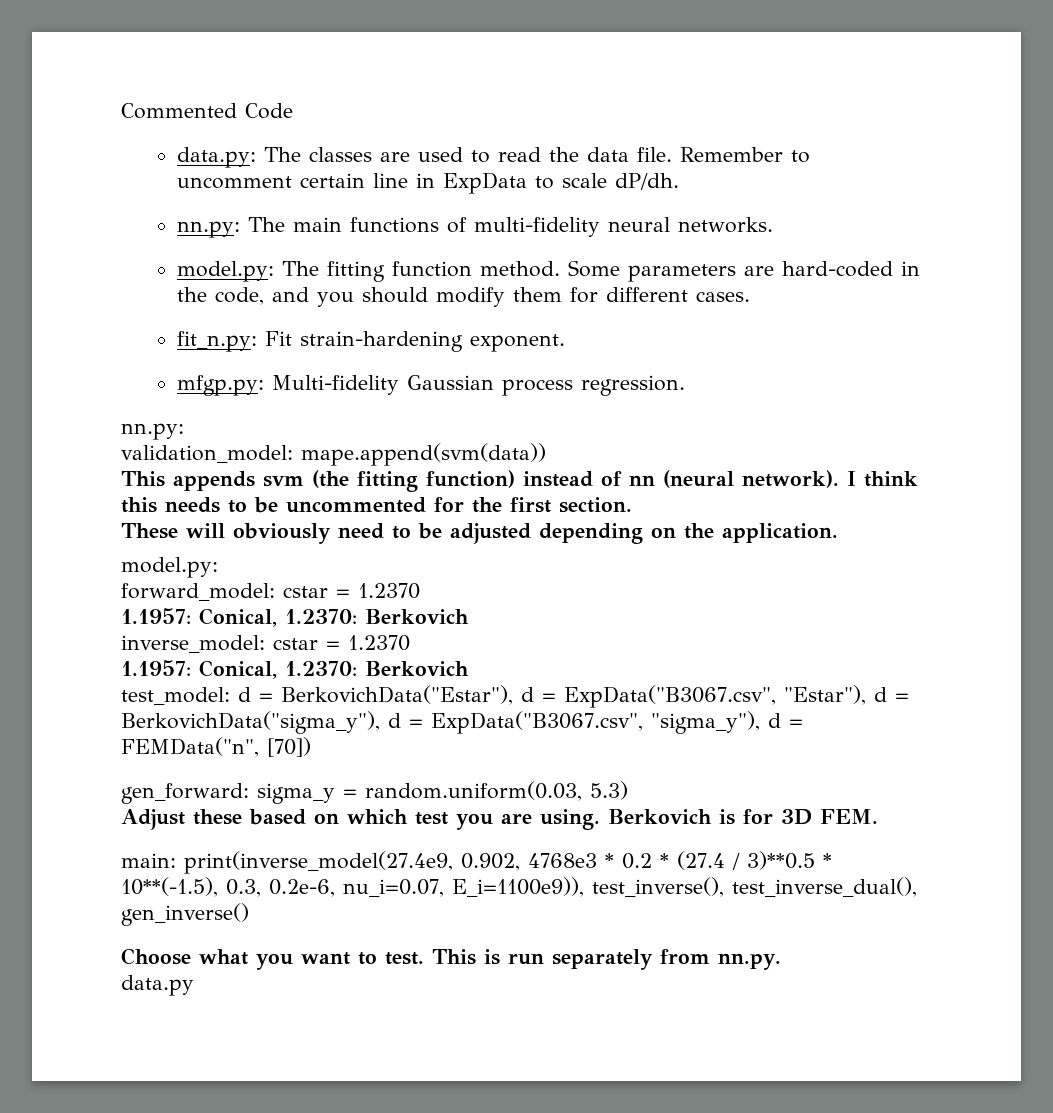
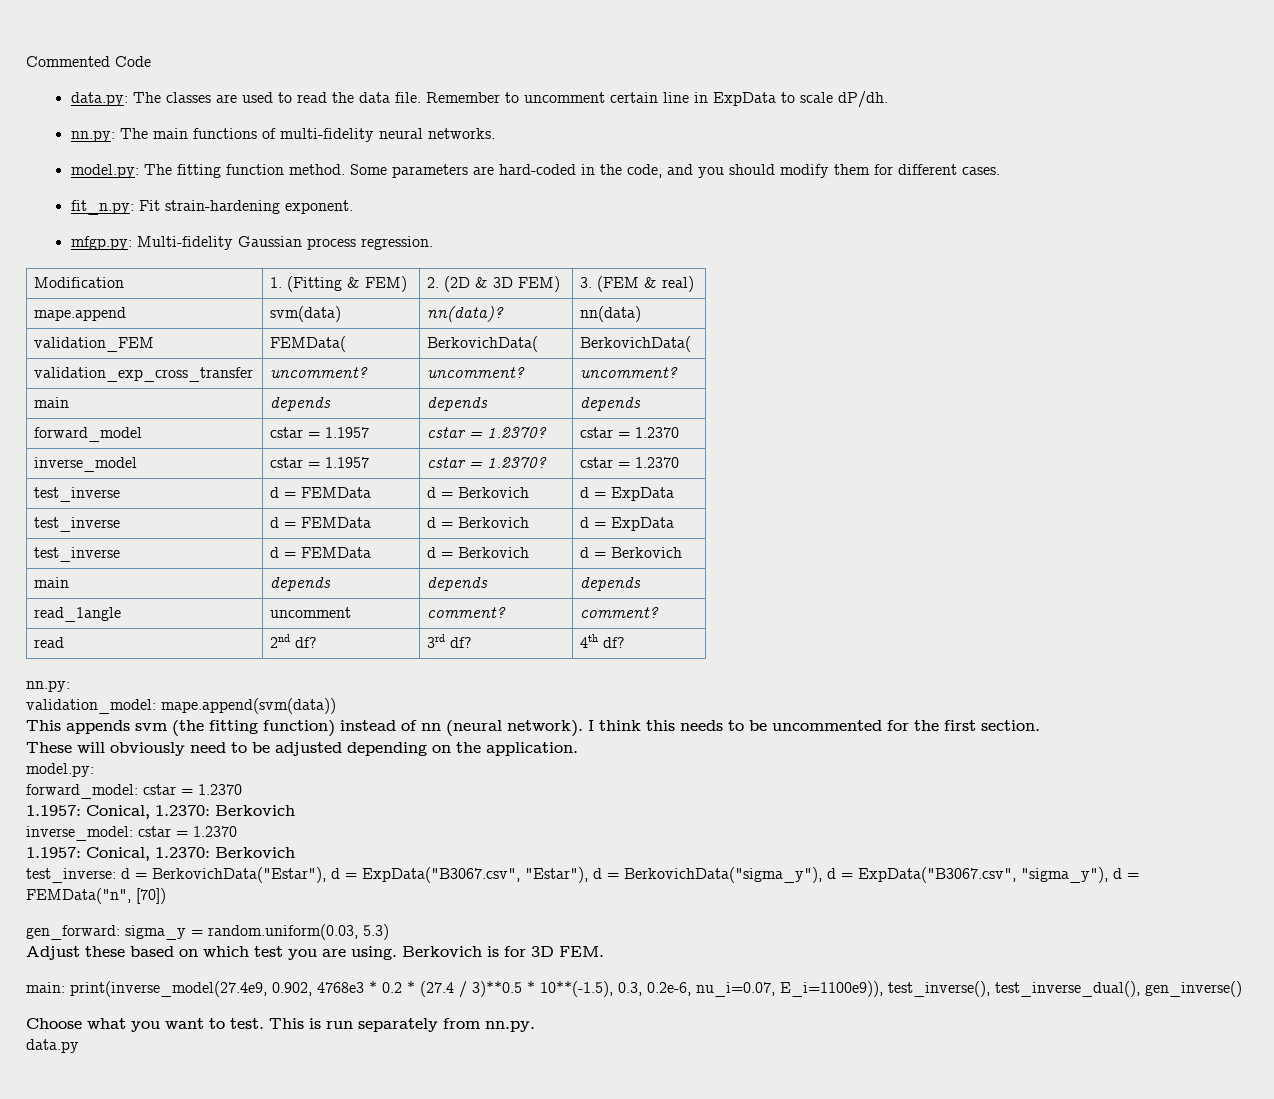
(686, 385) none -> [34,277,125,288] [270,276,408,292] [427,276,561,292] [580,276,695,292] [34,307,127,321] [270,306,342,322] [427,306,505,322] [580,306,642,322] [34,337,155,352] [270,336,347,352] [427,336,539,352] [580,336,692,352] [34,367,254,382] [270,367,369,378] [427,367,526,378] [580,367,679,378] [34,397,70,408] [270,397,332,411] [427,397,489,411] [580,397,642,411] [34,427,143,442] [270,427,370,438] [427,427,548,438] [580,427,680,438] [34,457,138,472] [270,457,370,468] [427,457,548,468] [580,457,680,468] [34,487,121,502] [270,487,372,498] [427,487,530,498] [580,487,675,501] [34,517,121,532] [270,517,372,528] [427,517,530,528] [580,517,675,531] [34,547,121,562] [270,547,372,558] [427,547,530,558] [580,547,683,558] [34,577,70,588] [270,577,332,591] [427,577,489,591] [580,577,642,591] [34,607,122,622] [270,607,352,618] [427,607,507,618] [580,607,660,618] [34,637,65,648] [270,634,318,648] [427,634,473,648] [580,634,626,648] // Modification | 1. (Fitting & FEM) | 2. (2D & 3D FEM) | 3. (FEM & real) // mape.append | svm(data) | nn(data)? | nn(data) // validation_FEM | FEMData( | BerkovichData( | BerkovichData( // validation_exp_cross_transfer | uncomment? | uncomment? | uncomment? // main | depends | depends | depends // forward_model | cstar = 1.1957 | cstar = 1.2370? | cstar = 1.2370 // inverse_model | cstar = 1.1957 | cstar = 1.2370? | cstar = 1.2370 // test_inverse | d = FEMData | d = Berkovich | d = ExpData // test_inverse | d = FEMData | d = Berkovich | d = ExpData // test_inverse | d = FEMData | d = Berkovich | d = Berkovich // main | depends | depends | depends // read_1angle | uncomment | comment? | comment? // read | 2nd df? | 3rd df? | 4th df?
[121,687,230,705] test_model: -> [26,868,116,883] test_inverse:

